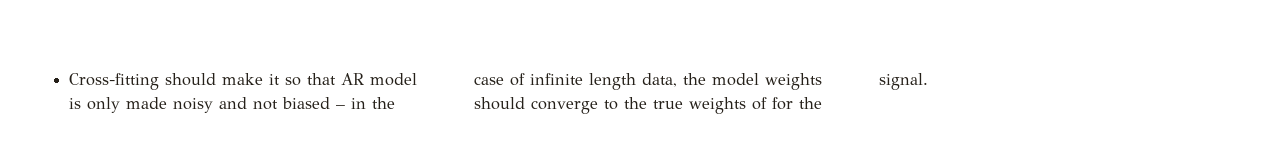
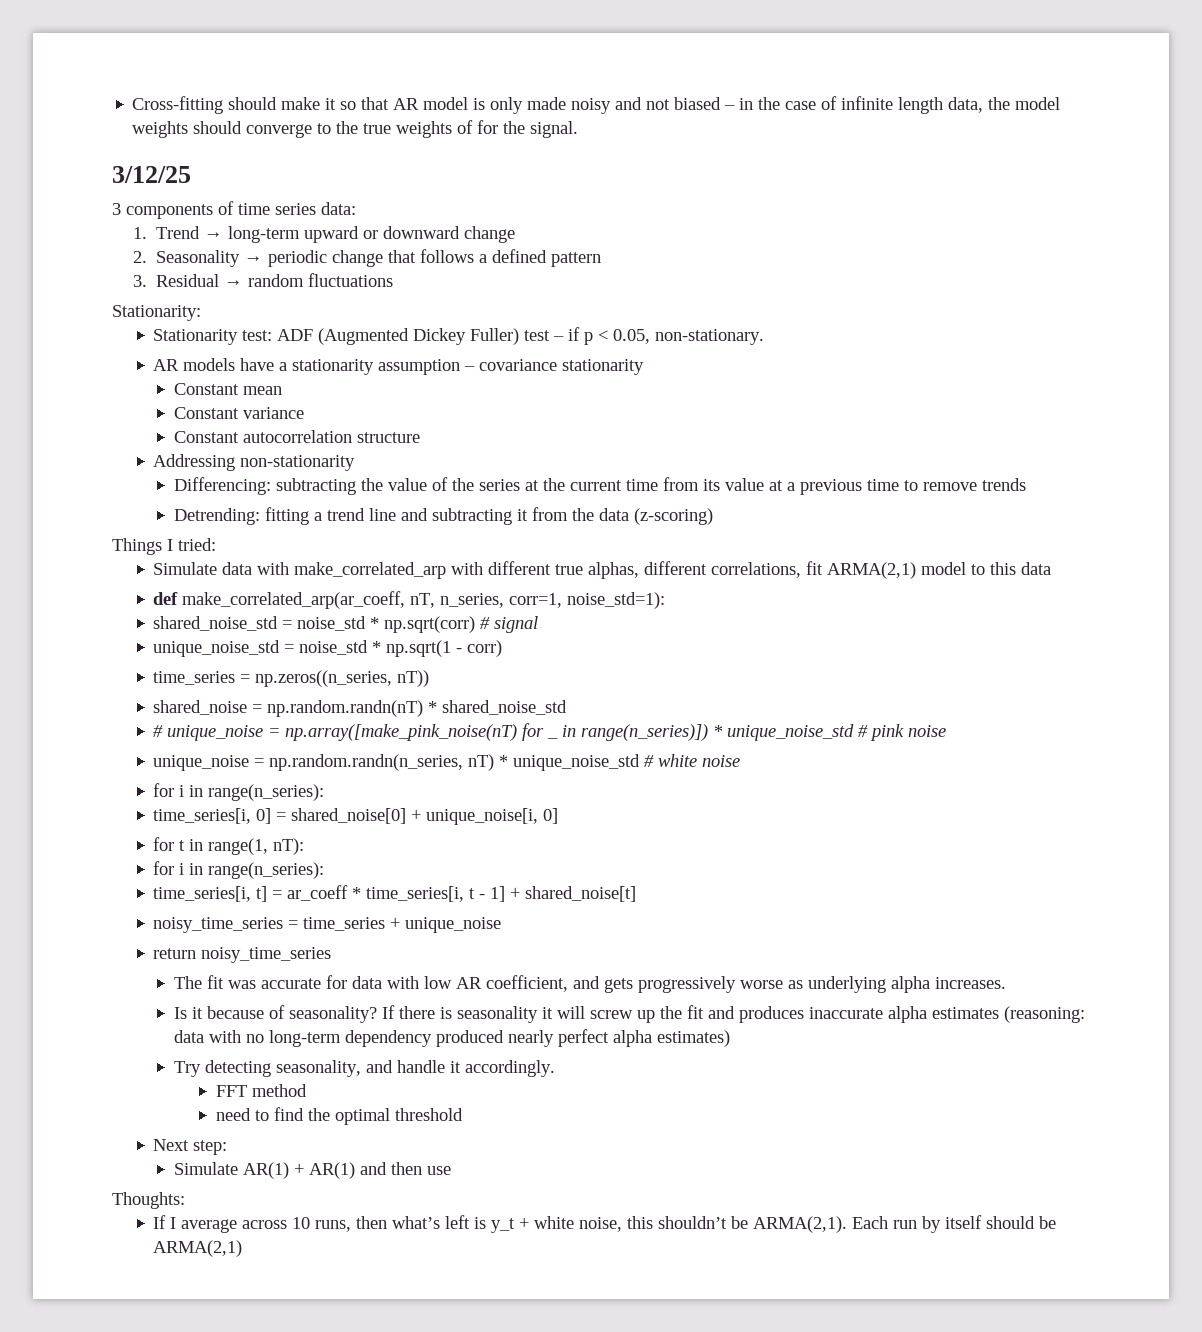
(929, 81) none -> [112,166,191,183] [112,201,356,219] [132,226,516,243] [132,249,602,267] [132,273,394,287] [112,305,201,321] [153,327,765,345] [153,358,645,375] [174,383,283,395] [174,407,305,419] [174,430,421,443] [153,454,356,471] [174,477,1027,495] [174,507,714,525] [112,538,216,555] [153,561,1052,579] [153,591,666,609] [153,616,539,633] [153,640,503,657] [153,670,430,687] [153,700,568,717] [153,723,559,741] [562,724,947,741] [153,754,741,771] [153,783,325,801] [153,808,559,825] [153,837,305,855] [153,861,325,879] [153,885,637,902] [153,917,502,933] [153,947,332,963] [174,975,1007,993] [174,1005,1086,1023] [174,1029,731,1047] [174,1060,556,1077] [215,1084,307,1097] [215,1107,463,1125] [153,1139,228,1155] [174,1162,452,1179] [112,1192,185,1209] [153,1215,1057,1233] [153,1240,243,1257] // 3/12/25 // 3 components of time series data: // 1. Trend → long-term upward or downward change // 2. Seasonality → periodic change that follows a defined pattern // 3. Residual → random fluctuations // Stationarity: // Stationarity test: ADF (Augmented Dickey Fuller) test – if p < 0.05, non-stationary. // AR models have a stationarity assumption – covariance stationarity // Constant mean // Constant variance // Constant autocorrelation structure // Addressing non-stationarity // Differencing: subtracting the value of the series at the current time from its value at a previous time to remove trends // Detrending: fitting a trend line and subtracting it from the data (z-scoring) // Things I tried: // Simulate data with make_correlated_arp with different true alphas, different correlations, fit ARMA(2,1) model to this data // def make_correlated_arp(ar_coeff, nT, n_series, corr=1, noise_std=1): // shared_noise_std = noise_std * np.sqrt(corr) # signal // unique_noise_std = noise_std * np.sqrt(1 - corr) // time_series = np.zeros((n_series, nT)) // shared_noise = np.random.randn(nT) * shared_noise_std // # unique_noise = np.array([make_pink_noise(nT) for _ in range(n_series)]) * unique_noise_std # pink noise // unique_noise = np.random.randn(n_series, nT) * unique_noise_std # white noise // for i in range(n_series): // time_series[i, 0] = shared_noise[0] + unique_noise[i, 0] // for t in range(1, nT): // for i in range(n_series): // time_series[i, t] = ar_coeff * time_series[i, t - 1] + shared_noise[t] // noisy_time_series = time_series + unique_noise // return noisy_time_series // The fit was accurate for data with low AR coefficient, and gets progressively worse as underlying alpha increases. // Is it because of seasonality? If there is seasonality it will screw up the fit and produces inaccurate alpha estimates (reasoning: data with no long-term dependency produced nearly perfect alpha estimates) // Try detecting seasonality, and handle it accordingly. // FFT method // need to find the optimal threshold // Next step: // Simulate AR(1) + AR(1) and then use // Thoughts: // If I average across 10 runs, then what’s left is y_t + white noise, this shouldn’t be ARMA(2,1). Each run by itself should be ARMA(2,1)

